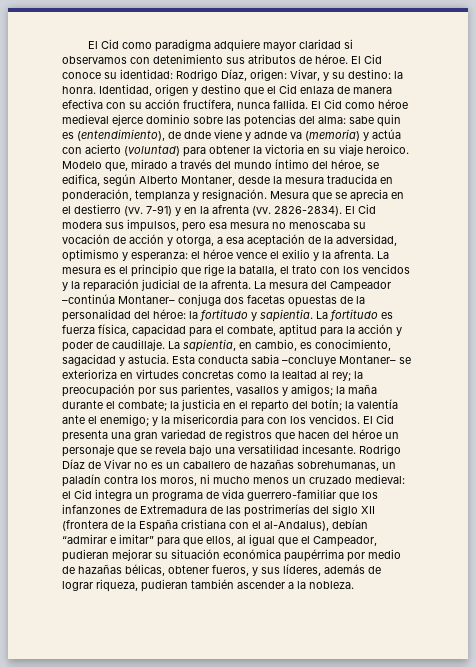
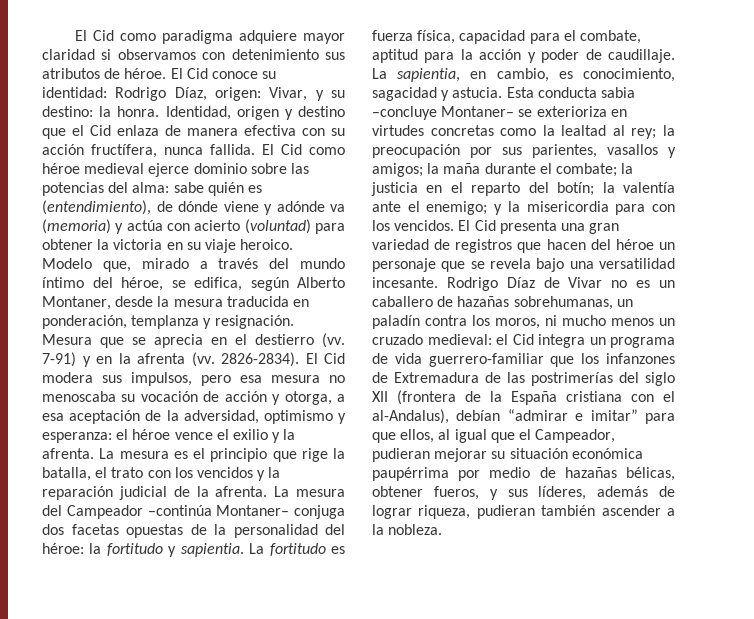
[377,114,401,127] quin -> [207,182,244,196] quién
[184,131,211,139] dnde -> [178,201,218,212] dónde
[254,131,287,139] adnde -> [276,201,325,212] adónde

